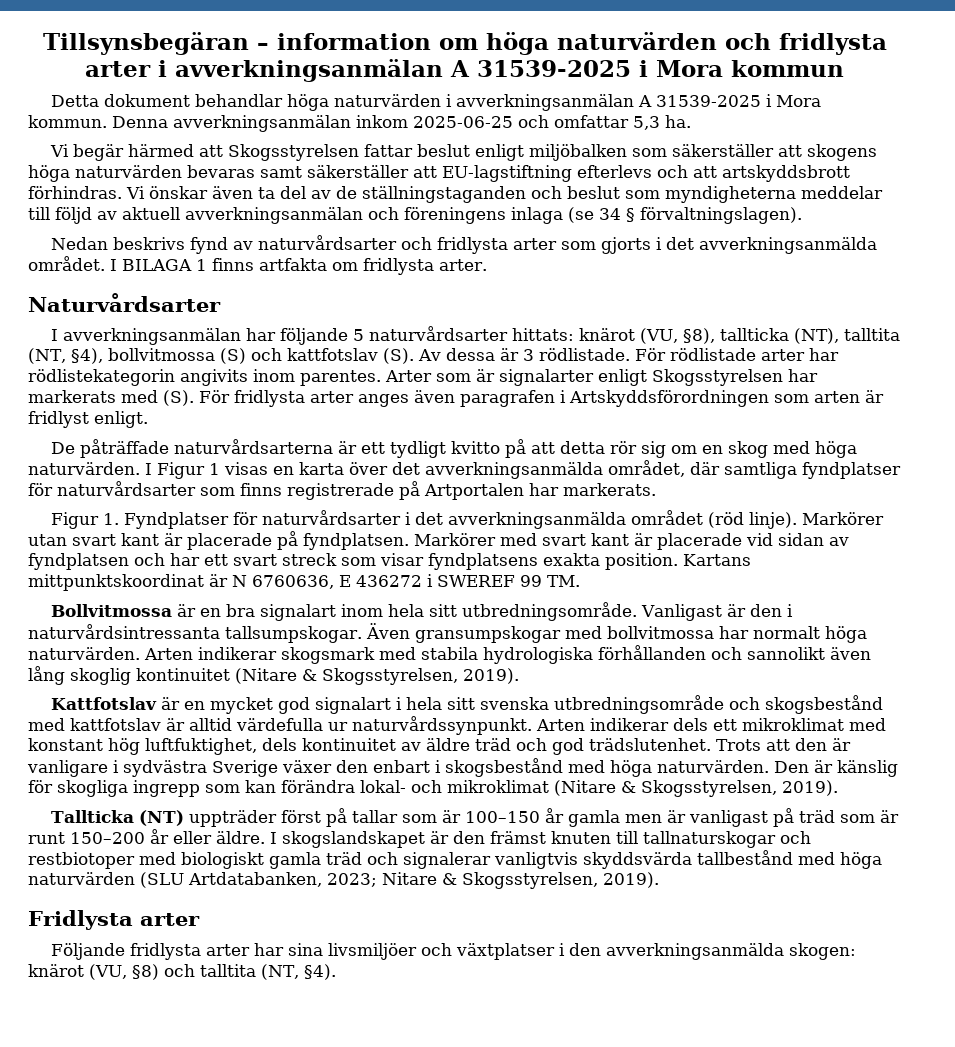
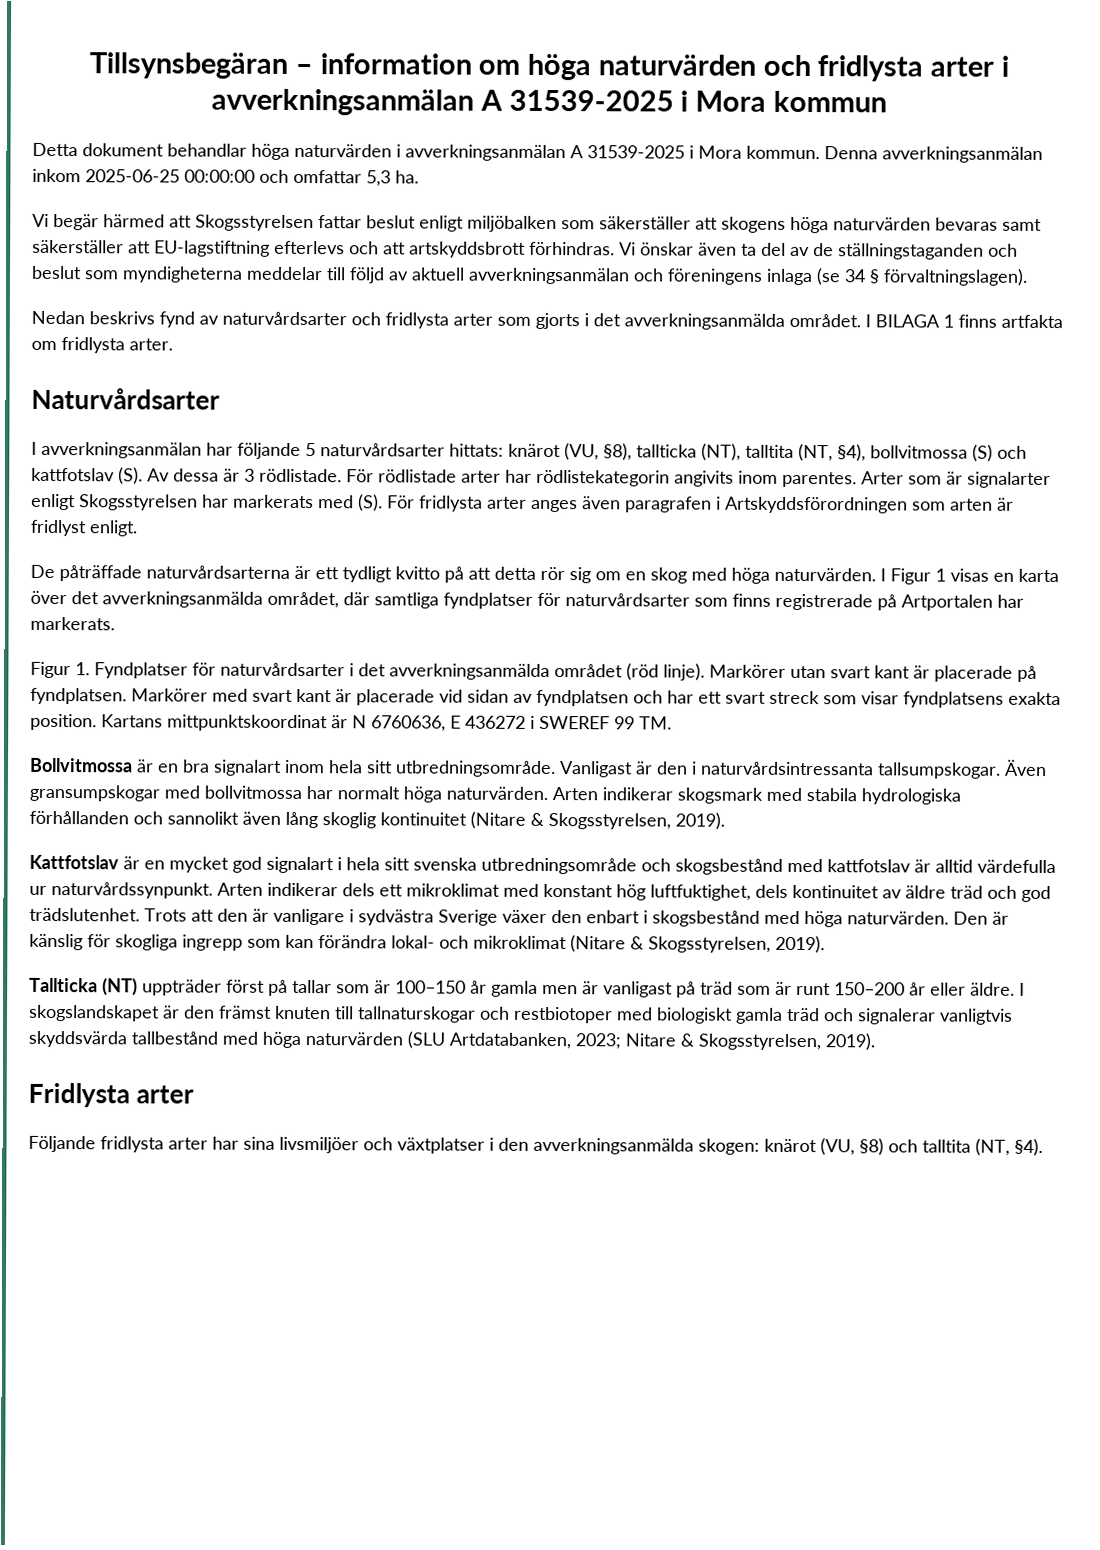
(513, 122) none -> [184,169,255,183] 00:00:00

